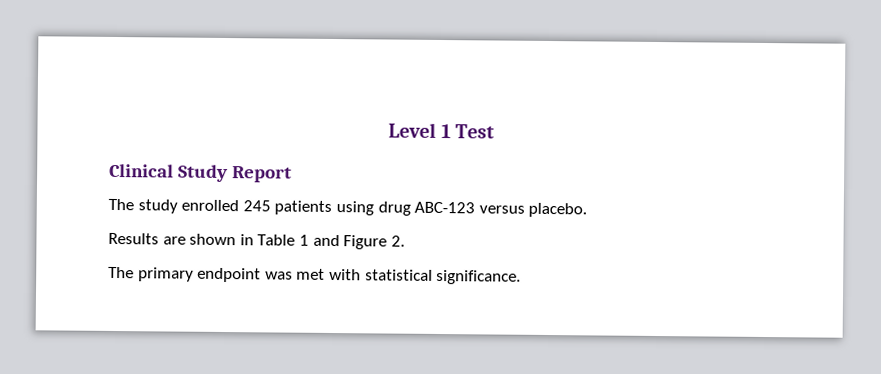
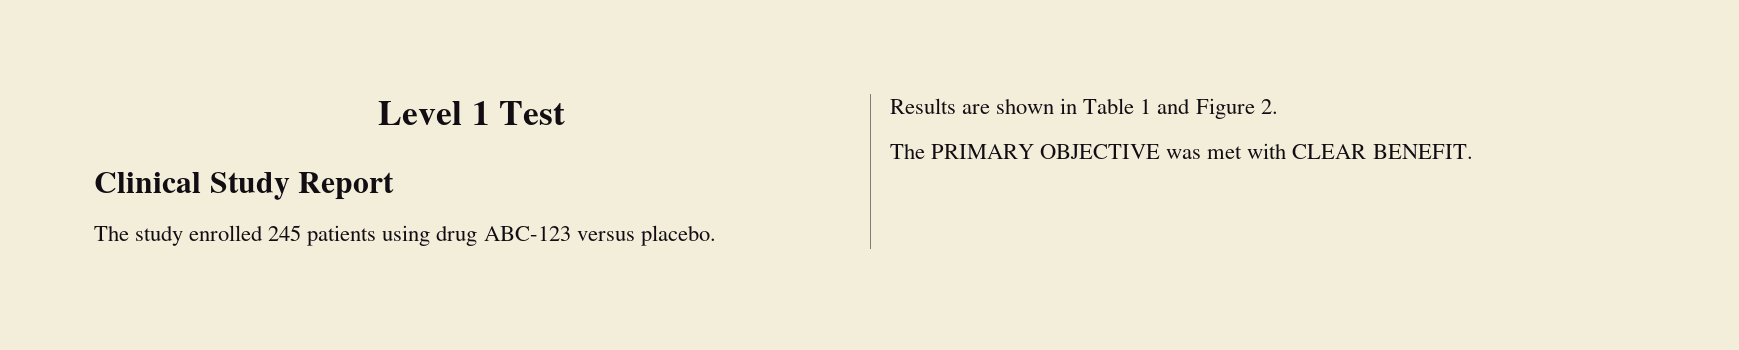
[137,267,262,283] primary endpoint -> [931,144,1161,159] PRIMARY OBJECTIVE
[364,269,522,285] statistical significance. -> [1292,144,1473,159] CLEAR BENEFIT.

